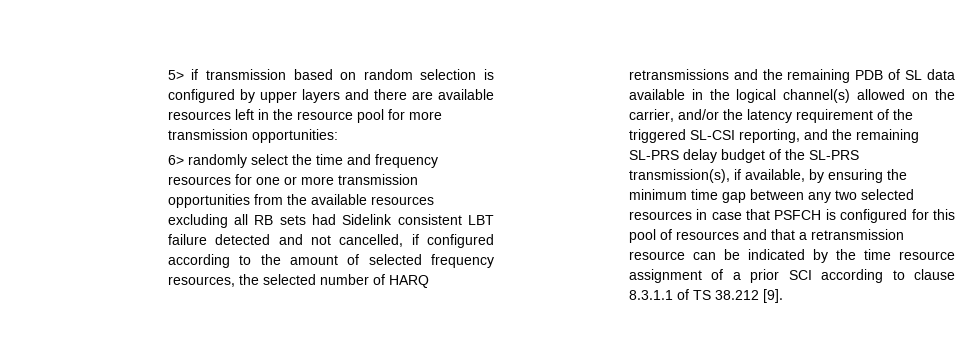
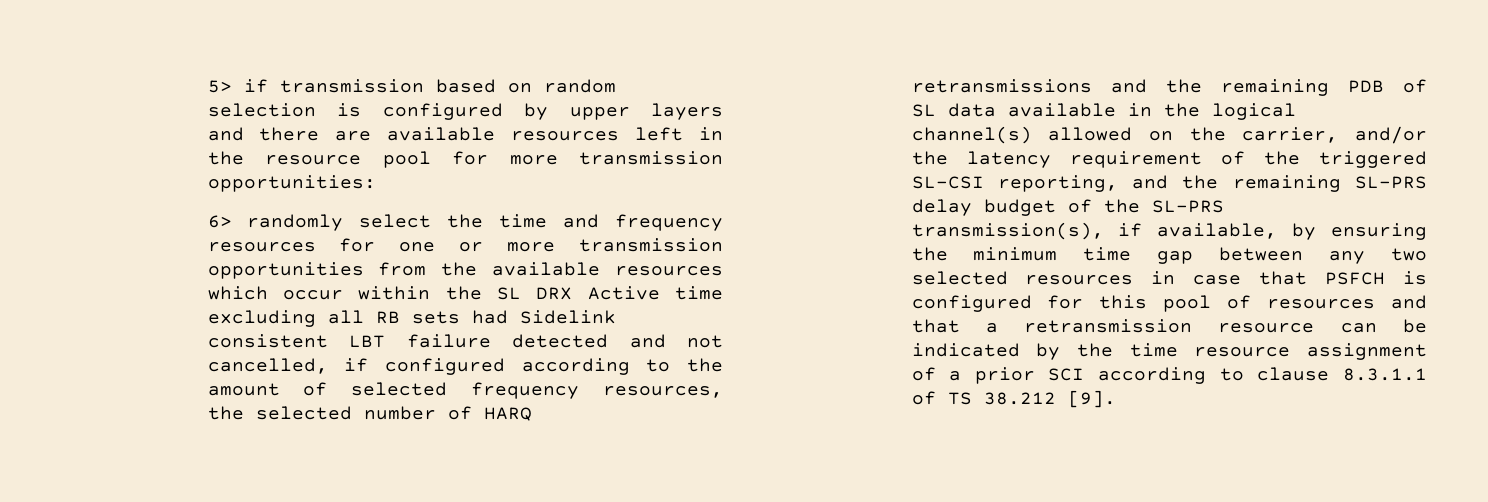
(434, 200) none -> [207,286,723,300] which occur within the SL DRX Active time

